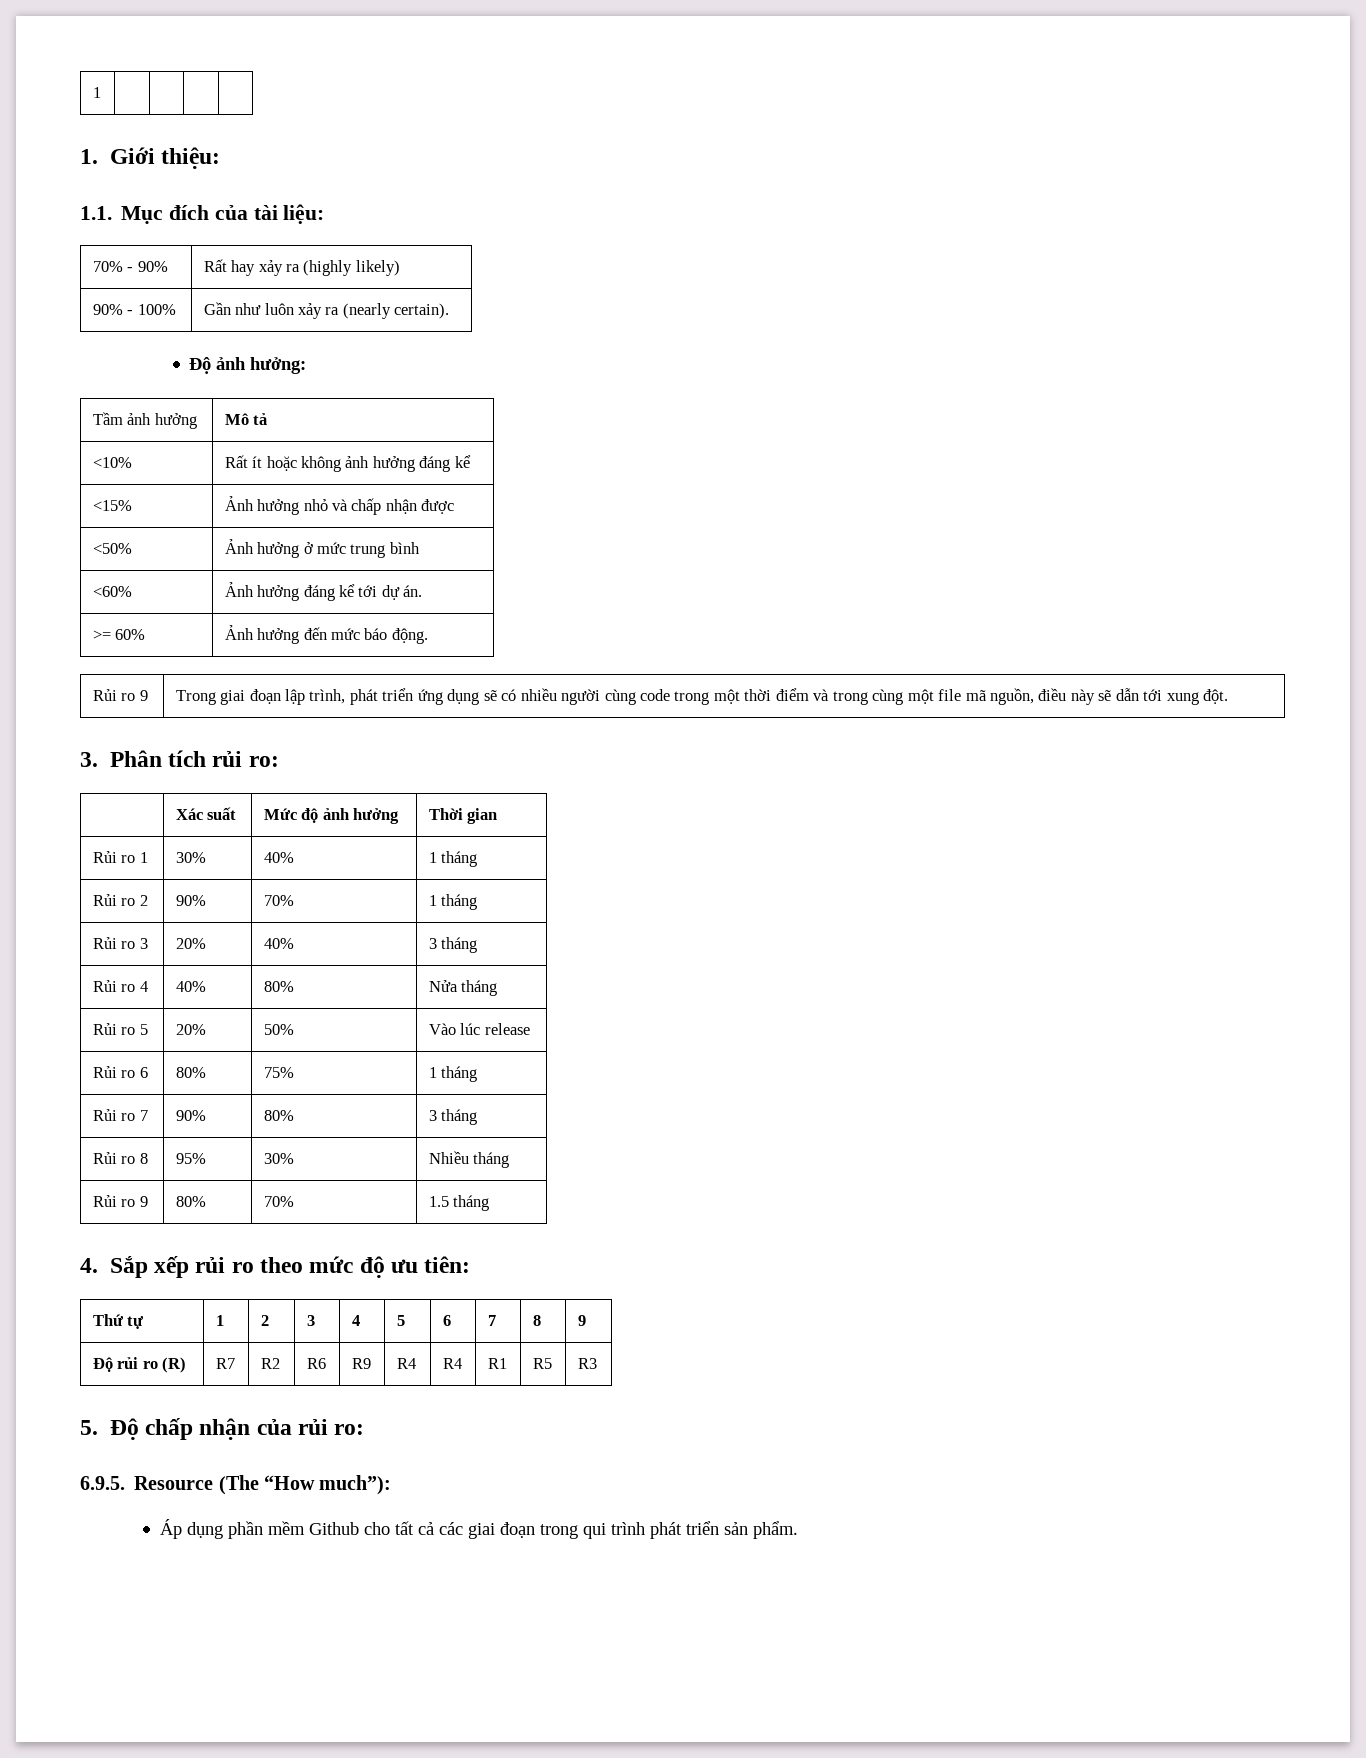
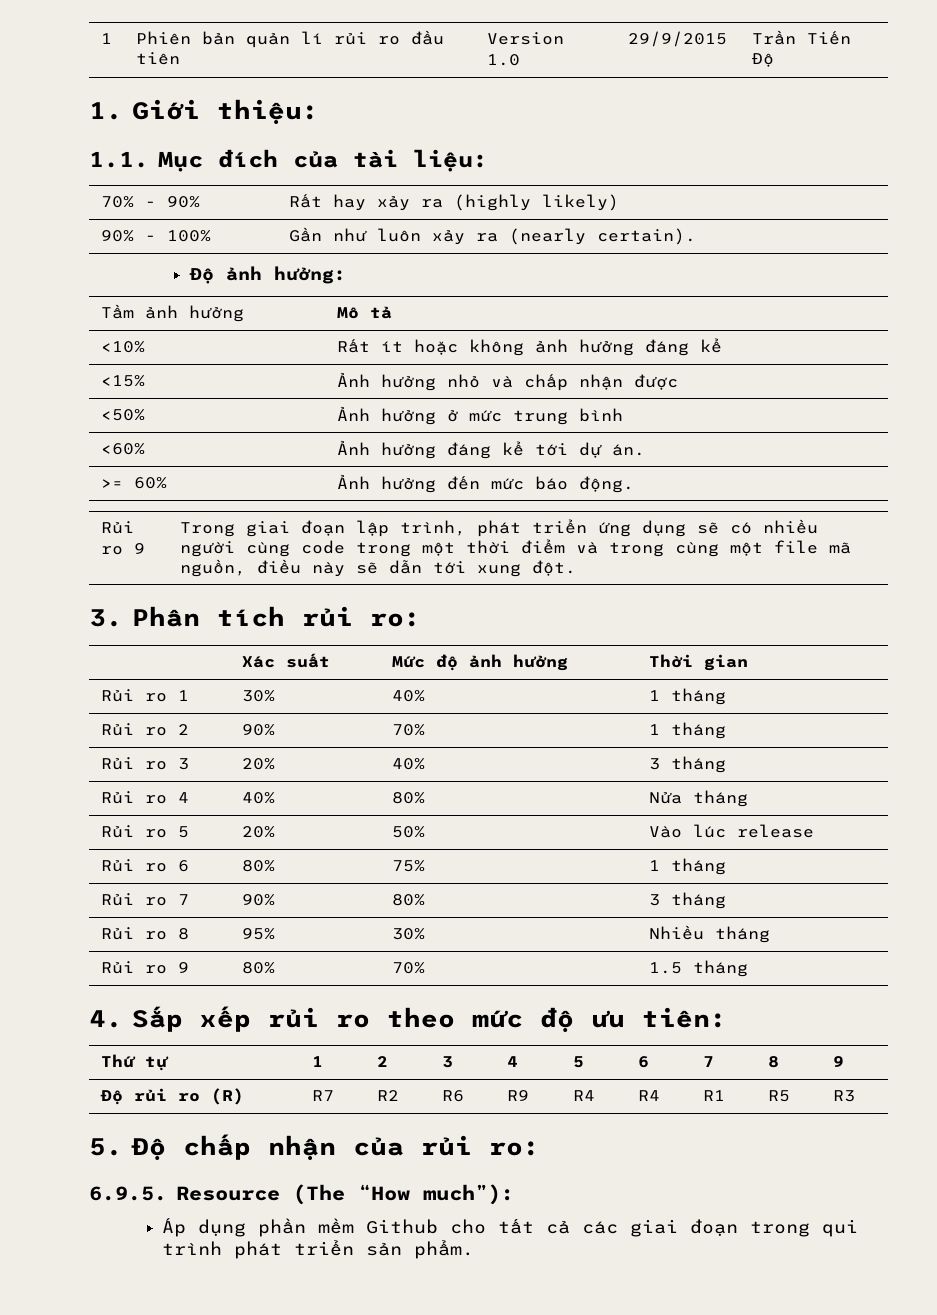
[92,87,101,98] 1 | | | | -> [100,33,112,44] [135,30,444,48] [135,52,180,65] [486,32,564,45] [486,54,520,66] [627,31,727,47] [751,30,851,45] [750,53,774,67] 1 | Phiên bản quản lí rủi ro đầu tiên | Version 1.0 | 29/9/2015 | Trần Tiến Độ

